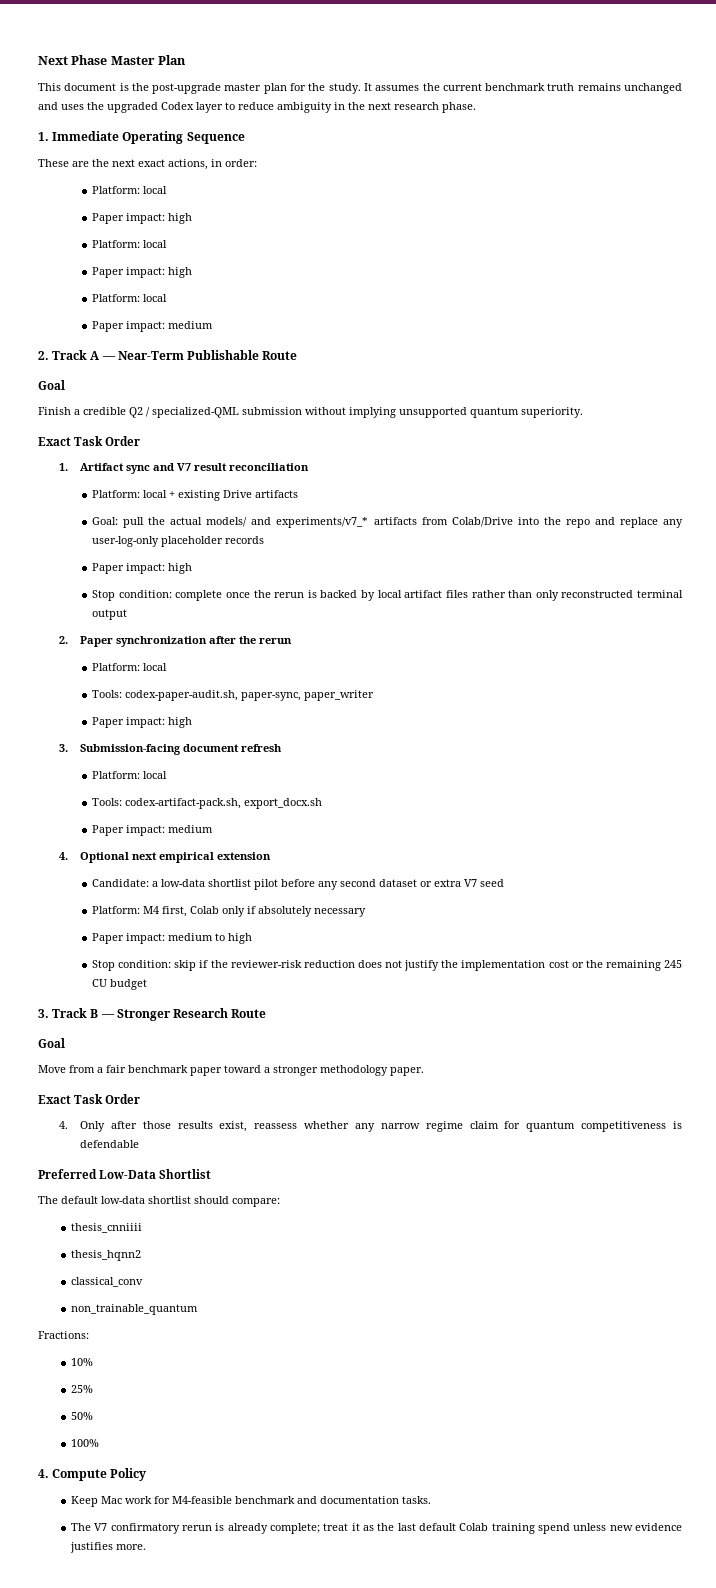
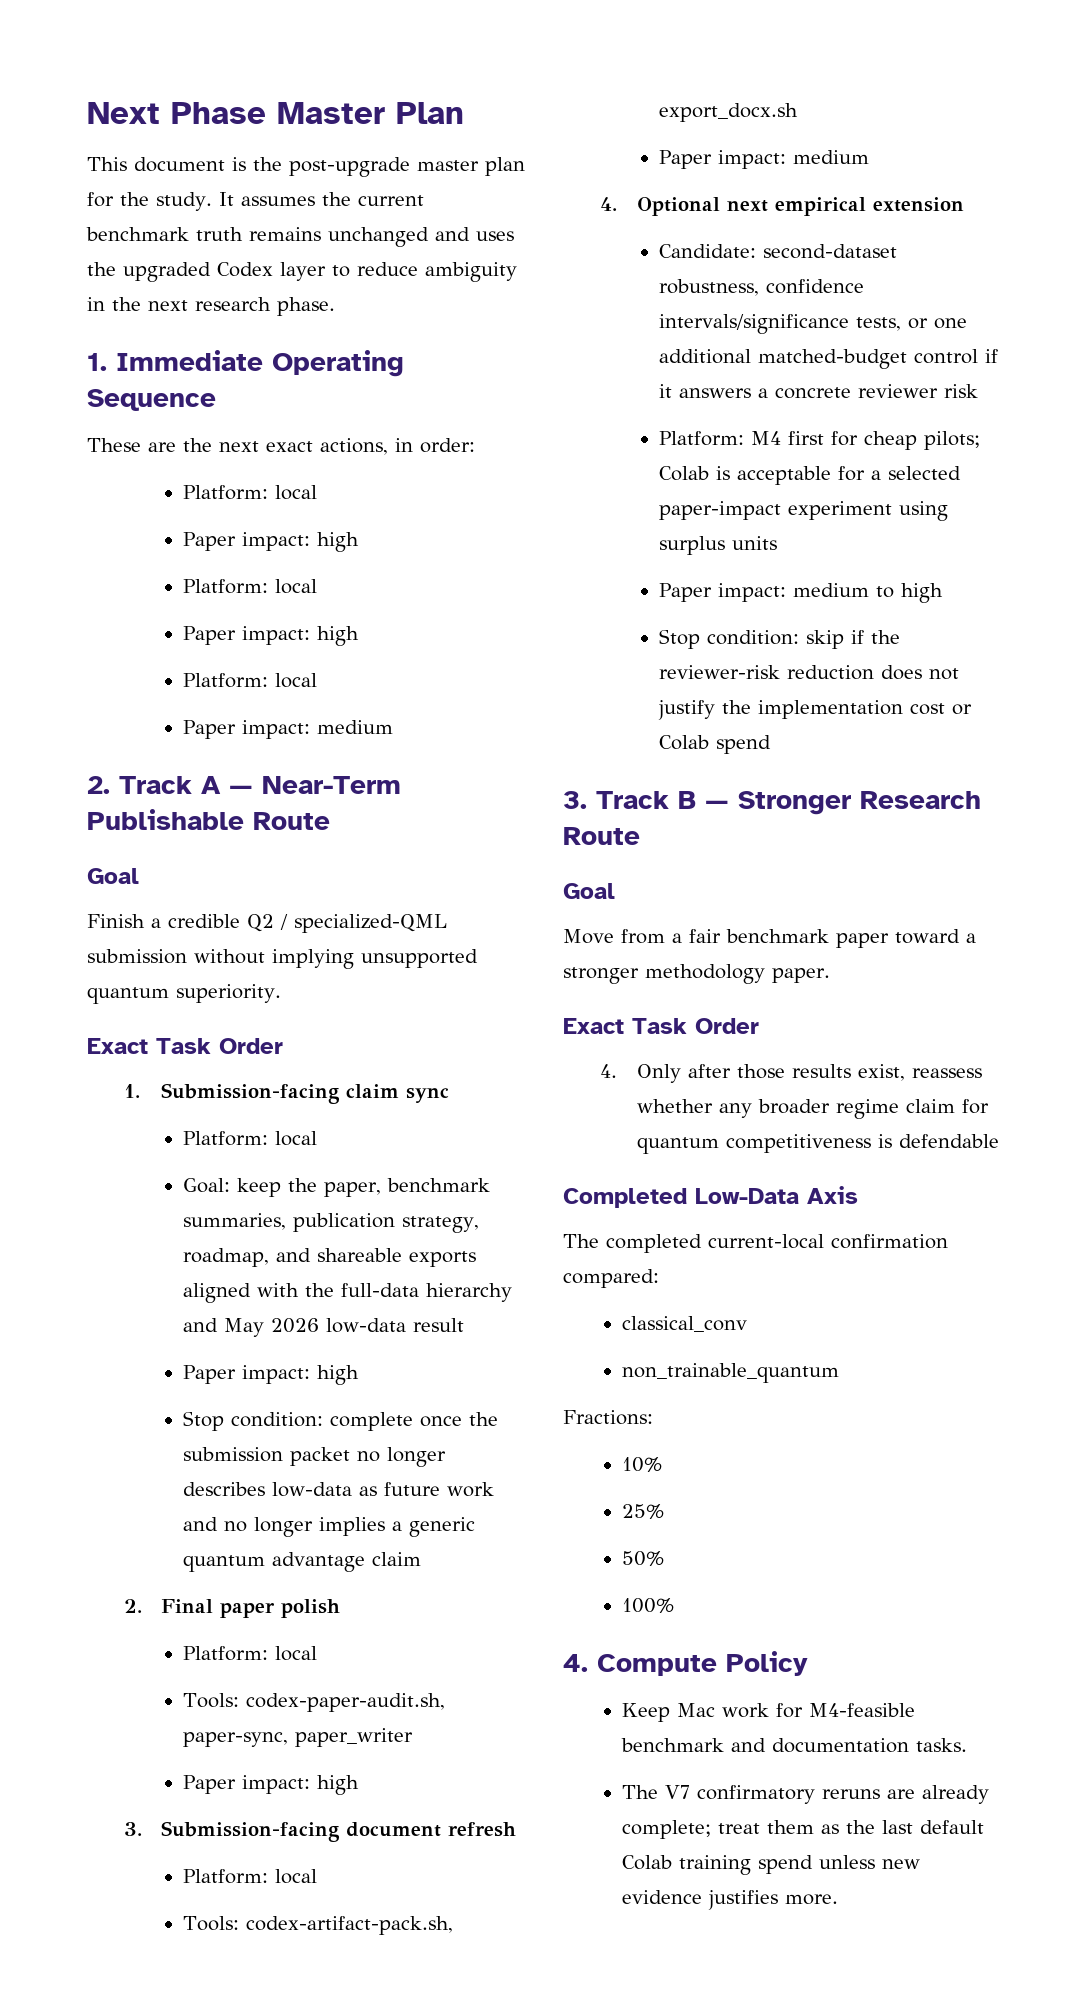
[79,463,124,471] Artifact -> [160,1083,399,1104] Submission-facing claim
[152,463,309,471] [92,490,299,501] [92,517,684,528] [92,536,265,547] and V7 result reconciliation // Platform: local + existing Drive artifacts // Goal: pull the actual models/ and experiments/v7_* artifacts from Colab/Drive into the repo and replace any user-log-only placeholder records -> [183,1131,318,1146] [183,1178,491,1197] [183,1213,480,1233] [183,1248,477,1267] [183,1283,513,1303] [183,1318,465,1337] // Platform: local // Goal: keep the paper, benchmark summaries, publication strategy, roadmap, and shareable exports aligned with the full-data hierarchy and May 2026 low-data result
[274,590,684,601] [92,609,128,620] [58,636,292,647] rerun is backed by local artifact files rather than only reconstructed terminal output // 2. Paper synchronization after the rerun -> [183,1447,447,1467] [183,1482,495,1497] [183,1517,476,1537] [183,1552,422,1572] [123,1599,340,1618] submission packet no longer describes low-data as future work and no longer implies a generic quantum advantage claim // 2. Final paper polish
[152,879,505,890] [92,906,367,917] a low-data shortlist pilot before any second dataset or extra V7 seed // Platform: M4 first, Colab only if absolutely necessary -> [763,244,898,259] [659,279,865,296] [659,314,968,334] [659,349,999,369] [659,384,979,399] [659,431,981,450] [659,466,962,485] [659,501,949,521] [659,536,778,555] second-dataset robustness, confidence intervals/significance tests, or one additional matched-budget control if it answers a concrete reviewer risk // Platform: M4 first for cheap pilots; Colab is acceptable for a selected paper-impact experiment using surplus units
[585,960,683,971] [92,979,148,990] the remaining 245 CU budget -> [659,735,772,754] Colab spend
[380,1123,420,1129] narrow -> [757,1099,830,1114] broader
[38,1169,212,1179] [38,1196,280,1207] [71,1223,143,1233] [71,1250,142,1261] Preferred Low-Data Shortlist // The default low-data shortlist should compare: // thesis_cnniiii // thesis_hqnn2 -> [563,1186,858,1208] [563,1234,948,1253] [563,1269,659,1288] Completed Low-Data Axis // The completed current-local confirmation compared:
[182,1523,225,1531] rerun is -> [822,1789,916,1799] reruns are
[351,1523,360,1531] it -> [767,1820,815,1834] them

